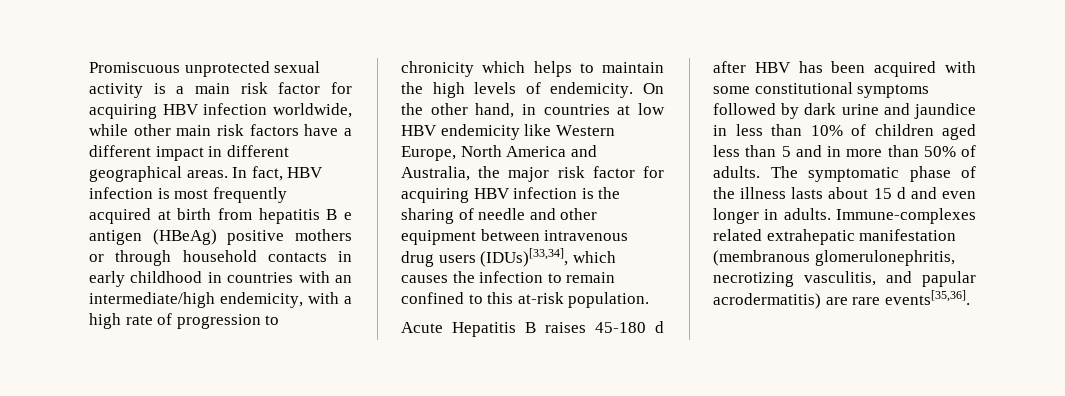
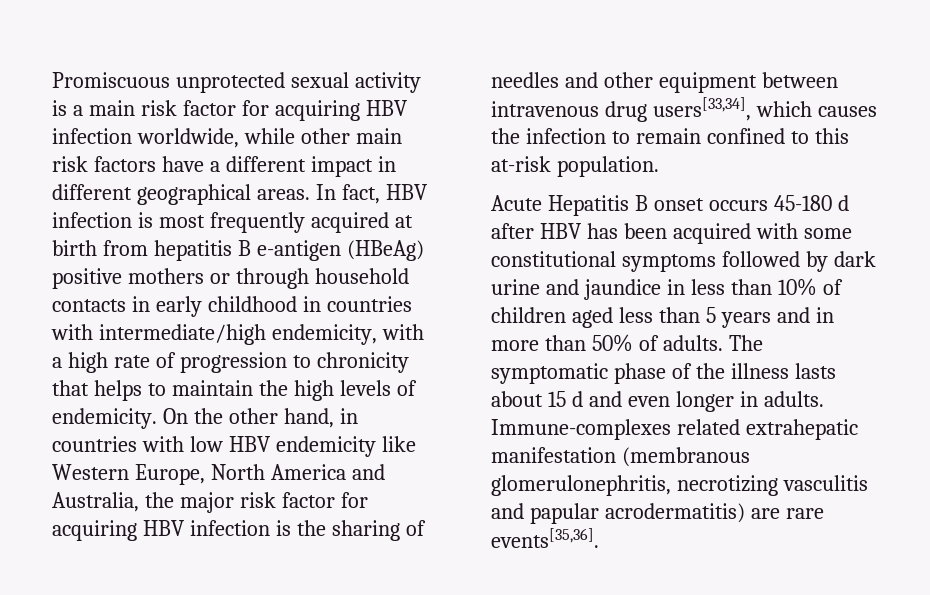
[343,212,352,220] [89,230,142,245] e antigen -> [256,240,341,261] e-antigen
[335,275,352,283] an -> (93, 332) none
[482,61,526,73] which -> [52,380,89,396] that
[617,105,631,115] at -> [141,436,184,452] with
[478,208,526,220] needle -> [491,72,559,88] needles
[438,248,569,267] users (IDUs)[33,34], -> [652,97,751,121] users[33,34],
[545,322,586,333] raises -> [653,198,768,211] onset occurs
(791, 151) none -> [720,312,771,328] years
[804,271,876,286] vasculitis, -> [782,475,868,491] vasculitis

